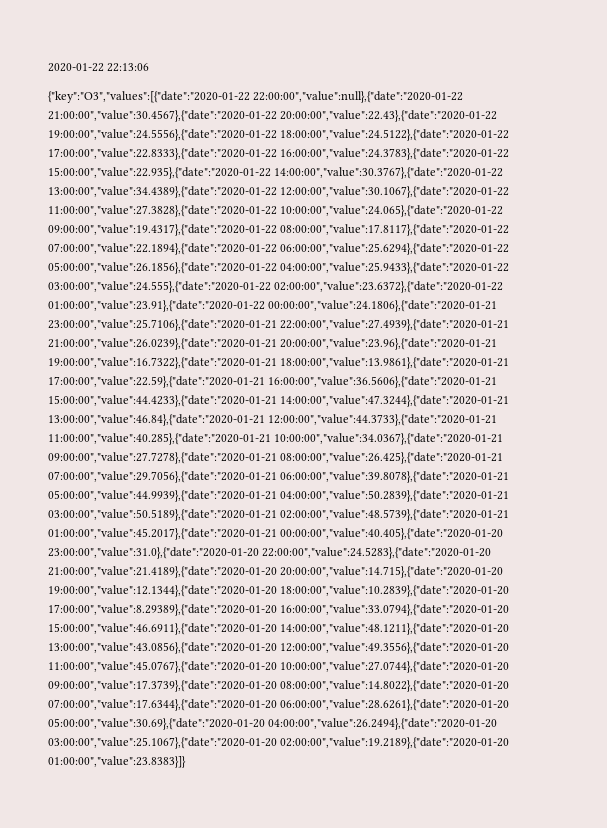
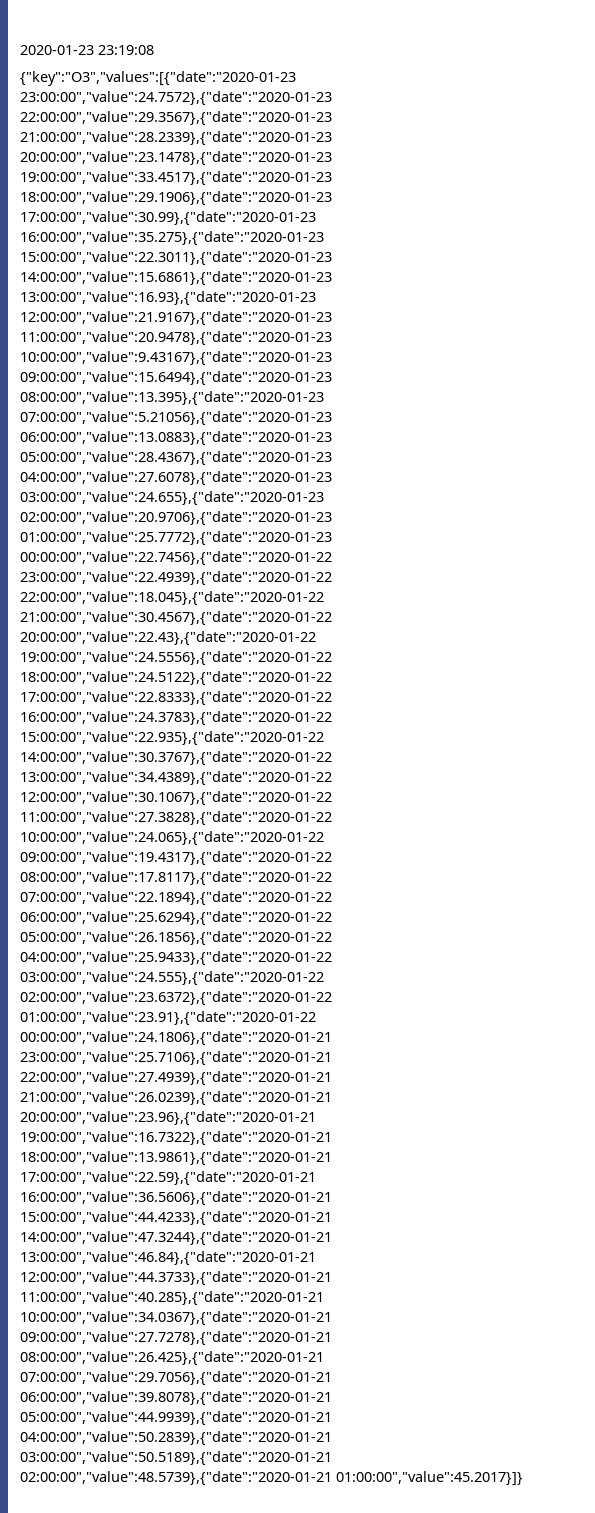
[48,63,150,72] [48,91,464,103] 2020-01-22 22:13:06 // {"key":"O3","values":[{"date":"2020-01-22 22:00:00","value":null},{"date":"2020-01-22 -> [20,45,154,55] [20,71,296,86] [20,91,332,106] [20,111,332,126] [20,131,332,146] [20,151,332,166] [20,171,332,186] [20,191,332,206] [20,211,316,226] [20,231,324,246] [20,251,332,266] [20,271,332,286] [20,291,316,306] [20,311,332,326] [20,331,332,346] [20,351,332,366] [20,371,332,386] [20,391,324,406] [20,411,332,426] [20,431,332,446] [20,451,332,466] [20,471,332,486] [20,491,324,506] [20,511,332,526] [20,531,332,546] [20,551,332,566] [20,571,332,586] [20,591,324,606] 2020-01-23 23:19:08 // {"key":"O3","values":[{"date":"2020-01-23 23:00:00","value":24.7572},{"date":"2020-01-23 22:00:00","value":29.3567},{"date":"2020-01-23 21:00:00","value":28.2339},{"date":"2020-01-23 20:00:00","value":23.1478},{"date":"2020-01-23 19:00:00","value":33.4517},{"date":"2020-01-23 18:00:00","value":29.1906},{"date":"2020-01-23 17:00:00","value":30.99},{"date":"2020-01-23 16:00:00","value":35.275},{"date":"2020-01-23 15:00:00","value":22.3011},{"date":"2020-01-23 14:00:00","value":15.6861},{"date":"2020-01-23 13:00:00","value":16.93},{"date":"2020-01-23 12:00:00","value":21.9167},{"date":"2020-01-23 11:00:00","value":20.9478},{"date":"2020-01-23 10:00:00","value":9.43167},{"date":"2020-01-23 09:00:00","value":15.6494},{"date":"2020-01-23 08:00:00","value":13.395},{"date":"2020-01-23 07:00:00","value":5.21056},{"date":"2020-01-23 06:00:00","value":13.0883},{"date":"2020-01-23 05:00:00","value":28.4367},{"date":"2020-01-23 04:00:00","value":27.6078},{"date":"2020-01-23 03:00:00","value":24.655},{"date":"2020-01-23 02:00:00","value":20.9706},{"date":"2020-01-23 01:00:00","value":25.7772},{"date":"2020-01-23 00:00:00","value":22.7456},{"date":"2020-01-22 23:00:00","value":22.4939},{"date":"2020-01-22 22:00:00","value":18.045},{"date":"2020-01-22
[48,528,504,540] [48,547,492,559] [48,566,504,578] [48,585,510,597] [48,604,510,616] [48,623,510,635] [48,642,510,654] [48,661,510,673] [48,680,510,692] [48,699,510,711] [48,718,498,730] [48,737,510,749] [48,756,186,768] 01:00:00","value":45.2017},{"date":"2020-01-21 00:00:00","value":40.405},{"date":"2020-01-20 23:00:00","value":31.0},{"date":"2020-01-20 22:00:00","value":24.5283},{"date":"2020-01-20 21:00:00","value":21.4189},{"date":"2020-01-20 20:00:00","value":14.715},{"date":"2020-01-20 19:00:00","value":12.1344},{"date":"2020-01-20 18:00:00","value":10.2839},{"date":"2020-01-20 17:00:00","value":8.29389},{"date":"2020-01-20 16:00:00","value":33.0794},{"date":"2020-01-20 15:00:00","value":46.6911},{"date":"2020-01-20 14:00:00","value":48.1211},{"date":"2020-01-20 13:00:00","value":43.0856},{"date":"2020-01-20 12:00:00","value":49.3556},{"date":"2020-01-20 11:00:00","value":45.0767},{"date":"2020-01-20 10:00:00","value":27.0744},{"date":"2020-01-20 09:00:00","value":17.3739},{"date":"2020-01-20 08:00:00","value":14.8022},{"date":"2020-01-20 07:00:00","value":17.6344},{"date":"2020-01-20 06:00:00","value":28.6261},{"date":"2020-01-20 05:00:00","value":30.69},{"date":"2020-01-20 04:00:00","value":26.2494},{"date":"2020-01-20 03:00:00","value":25.1067},{"date":"2020-01-20 02:00:00","value":19.2189},{"date":"2020-01-20 01:00:00","value":23.8383}]} -> [336,1471,523,1486] 01:00:00","value":45.2017}]}

